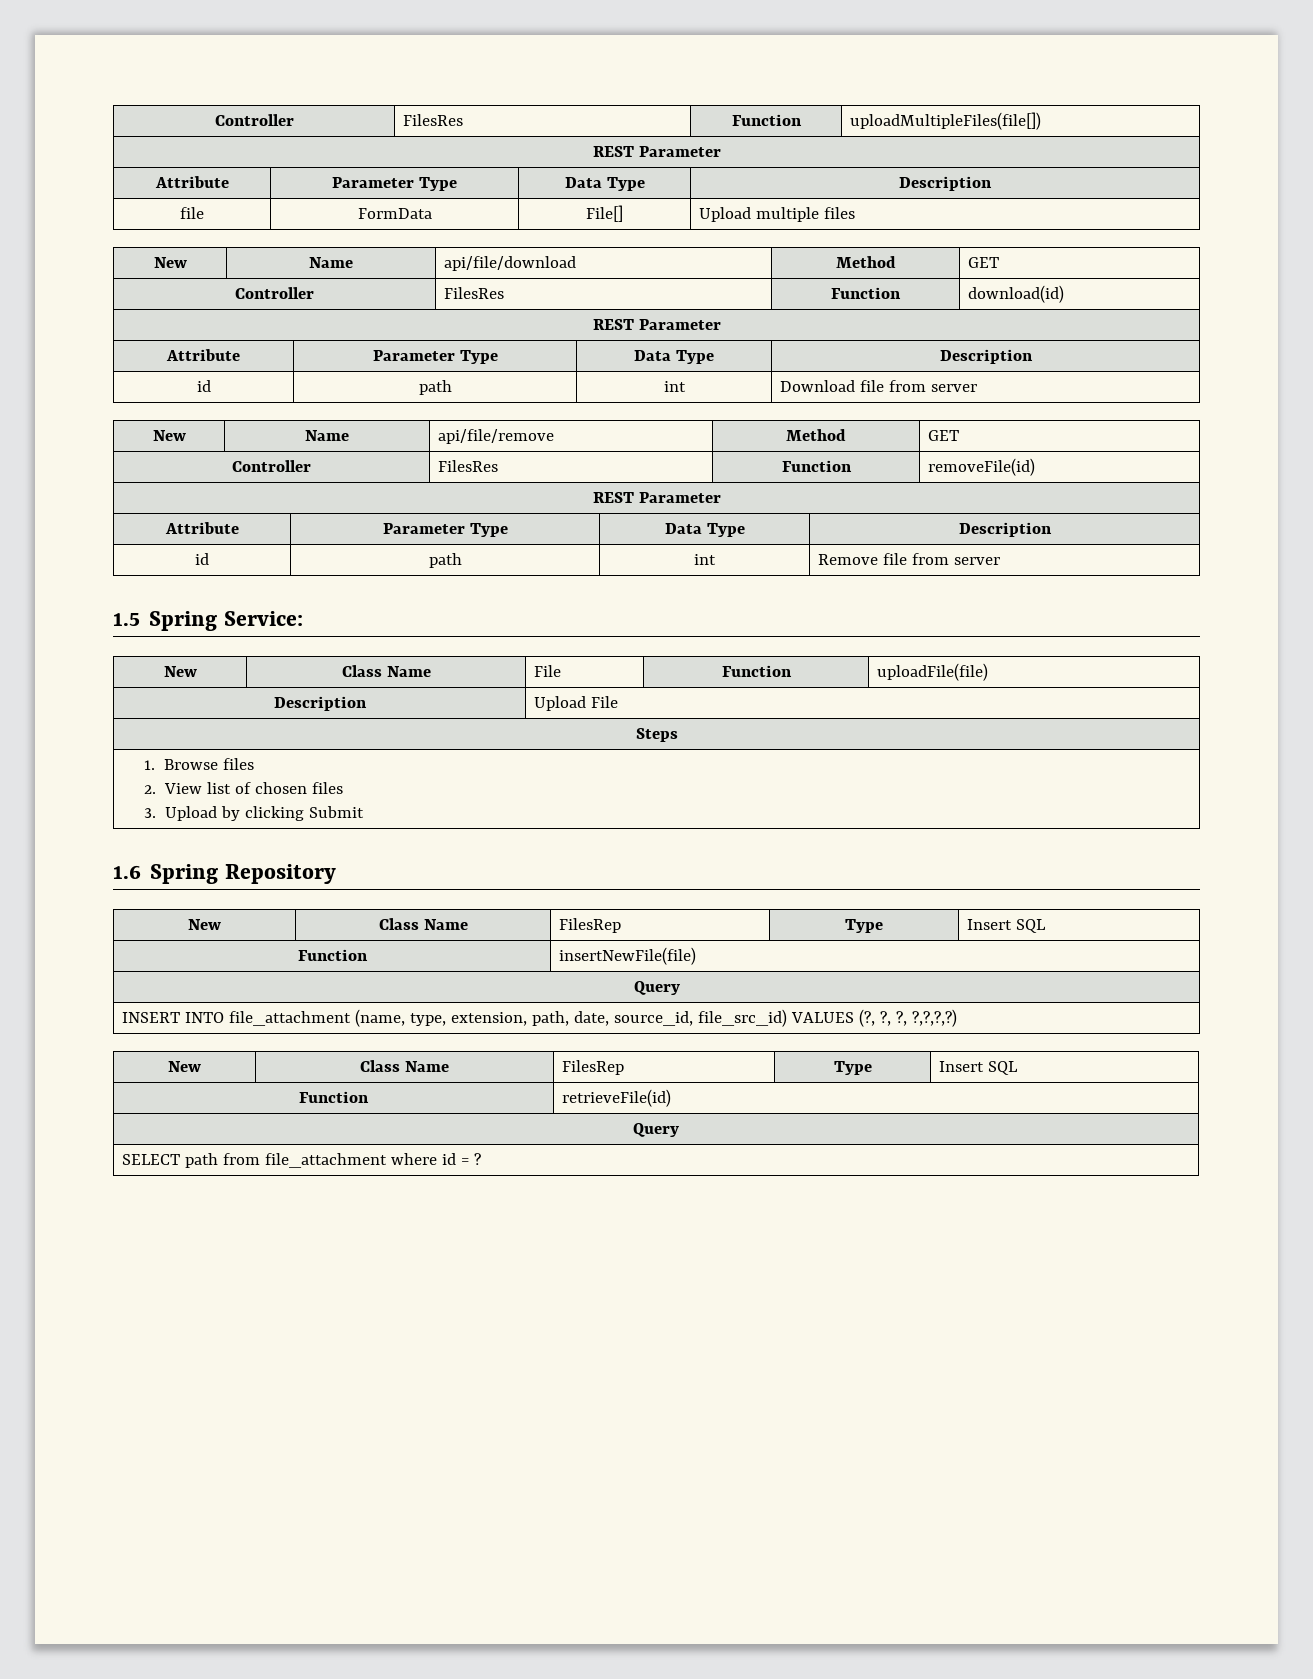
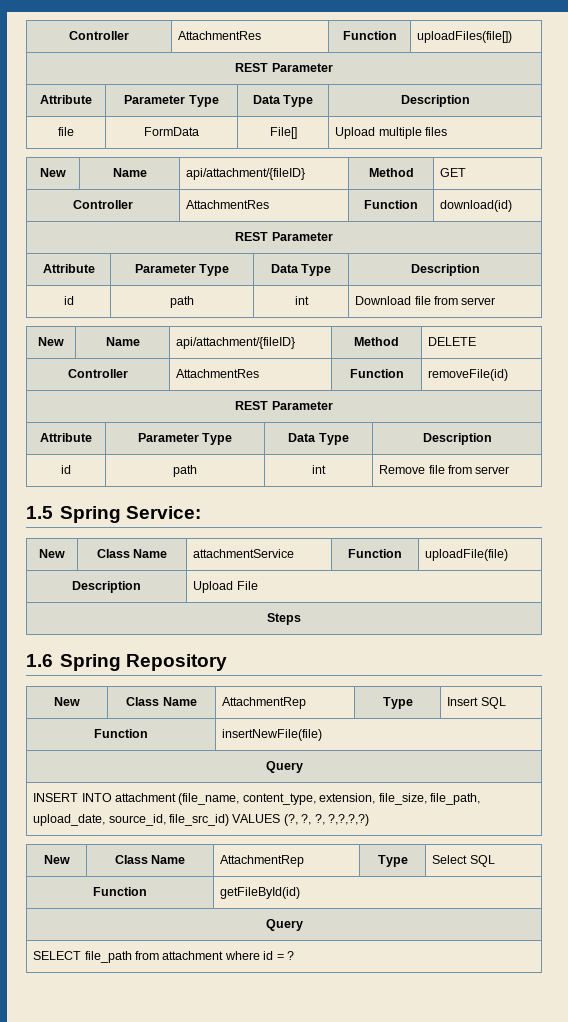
[214,114,294,126] [403,114,464,126] [731,114,802,126] [850,112,1042,130] Controller | FilesRes | Function | uploadMultipleFiles(file[]) -> [69,31,129,40] [178,31,262,40] [342,31,397,40] [417,31,513,43] Controller | AttachmentRes | Function | uploadFiles(file[])
[444,256,577,271] [835,256,896,268] [968,257,1000,268] [235,287,314,299] [444,287,505,299] api/file/download | Method | GET // Controller | FilesRes -> [186,168,306,180] [368,168,414,177] [440,168,467,177] [73,200,133,209] [186,200,270,209] api/attachment/{fileID} | Method | GET // Controller | AttachmentRes
[438,429,555,444] [786,429,846,441] [928,430,960,441] [232,460,311,472] [438,460,499,472] api/file/remove | Method | GET // Controller | FilesRes -> [176,337,296,349] [354,337,399,346] [428,337,477,346] [68,369,128,378] [176,369,260,378] api/attachment/{fileID} | Method | DELETE // Controller | AttachmentRes
[534,665,562,677] File -> [193,549,295,558] attachmentService
[143,758,255,770] [143,782,344,794] [143,806,365,821] // 1. Browse files // 2. View list of chosen files // 3. Upload by clicking Submit -> (301, 619) none
[559,918,622,933] FilesRep -> [222,697,307,709] AttachmentRep
[229,1009,610,1027] file_attachment (name, type, extension, path, date, -> [115,793,480,805] [33,814,106,826] attachment (file_name, content_type, extension, file_size, file_path, upload_date,
[562,1060,625,1075] [833,1061,872,1075] [939,1061,1019,1075] [299,1091,369,1103] [562,1089,672,1107] FilesRep | Type | Insert SQL // Function | retrieveFile(id) -> [220,855,305,867] [377,855,408,867] [432,855,495,867] [93,887,147,896] [220,887,301,899] AttachmentRep | Type | Select SQL // Function | getFileById(id)
[185,1153,388,1168] path from file_attachment -> [84,951,224,963] file_path from attachment

